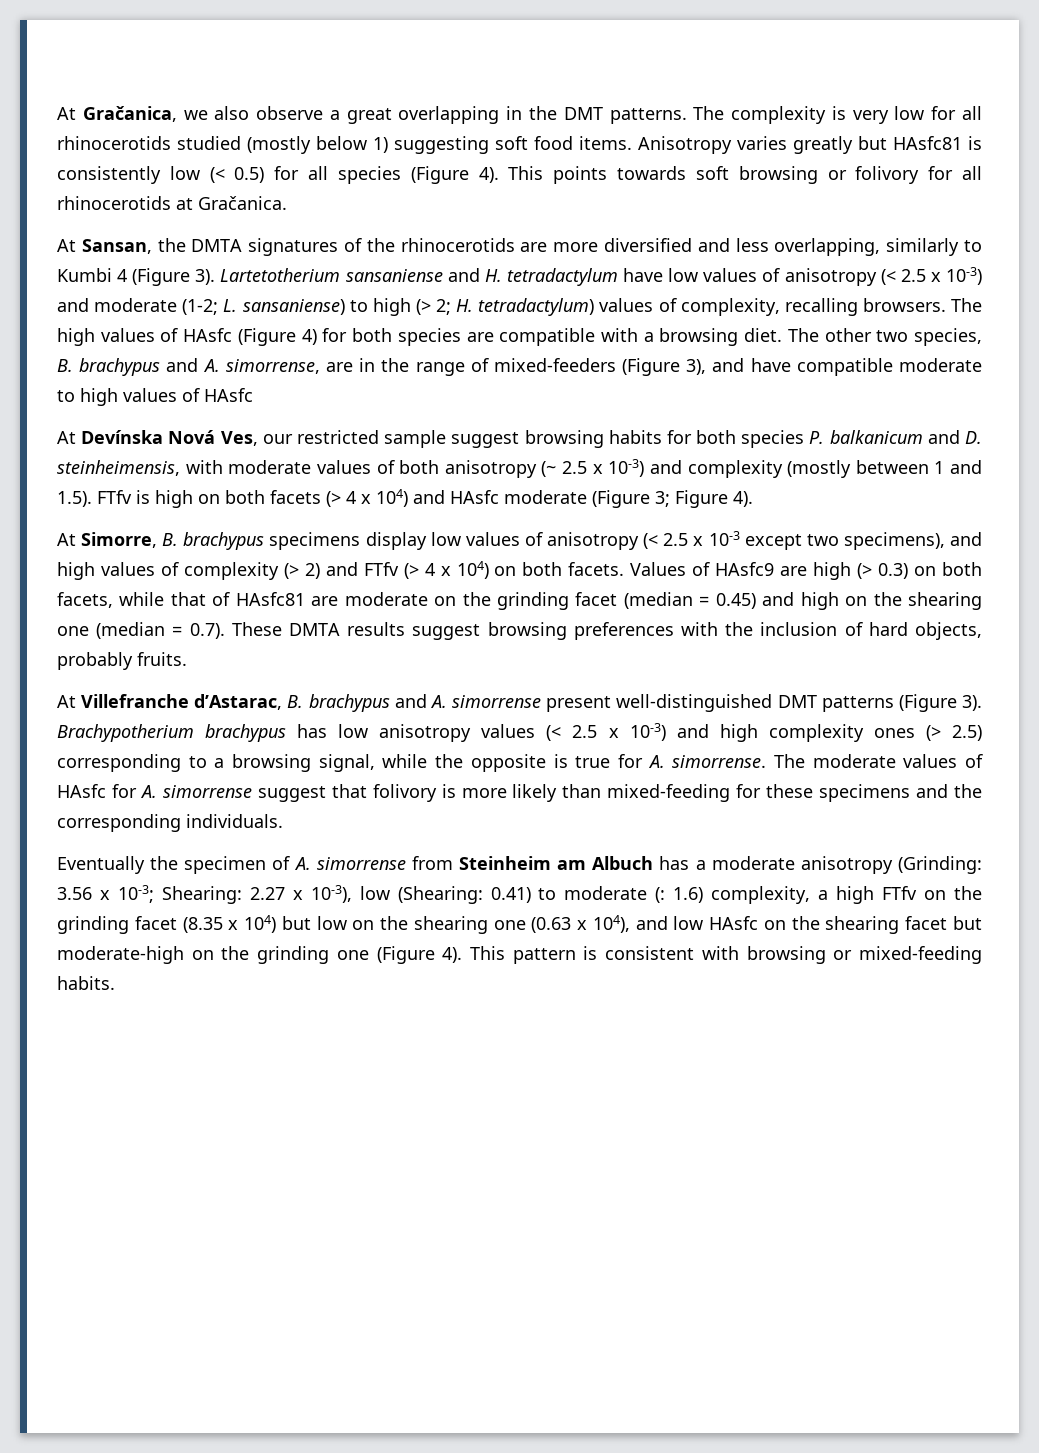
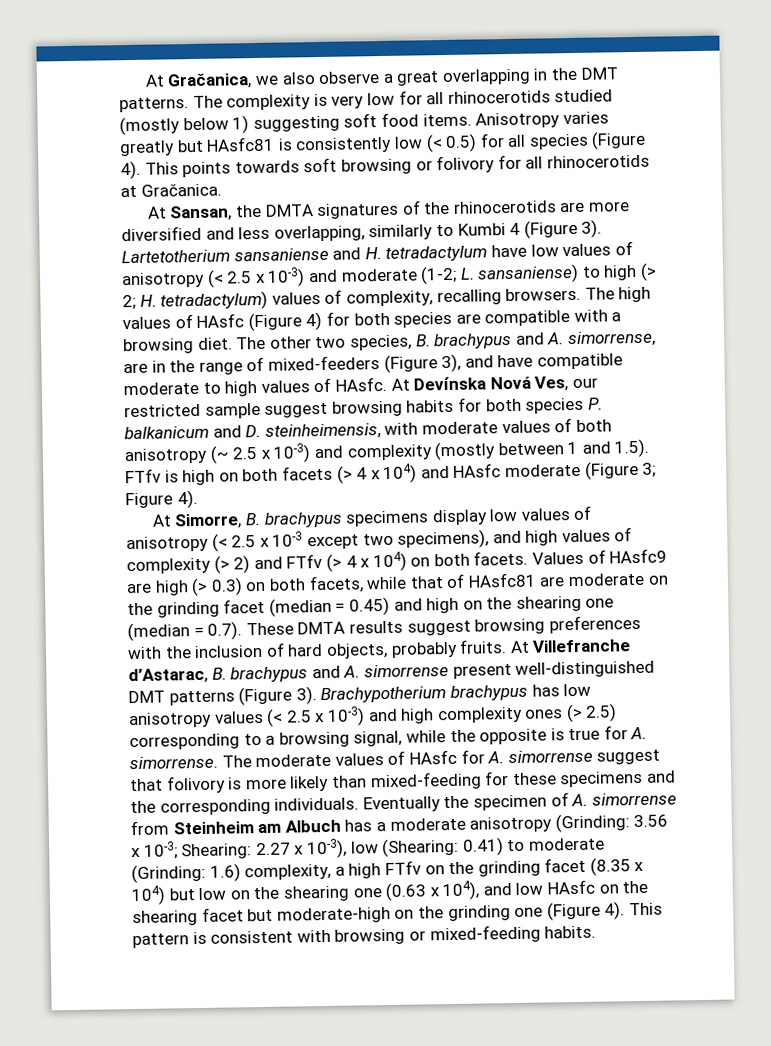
[204,388,253,402] HAsfc // -> [334,376,387,392] HAsfc.
(187, 659) // -> (508, 646) none
(283, 821) // -> (360, 804) none
[655,887,666,903] (: -> [131,863,206,884] (Grinding:

